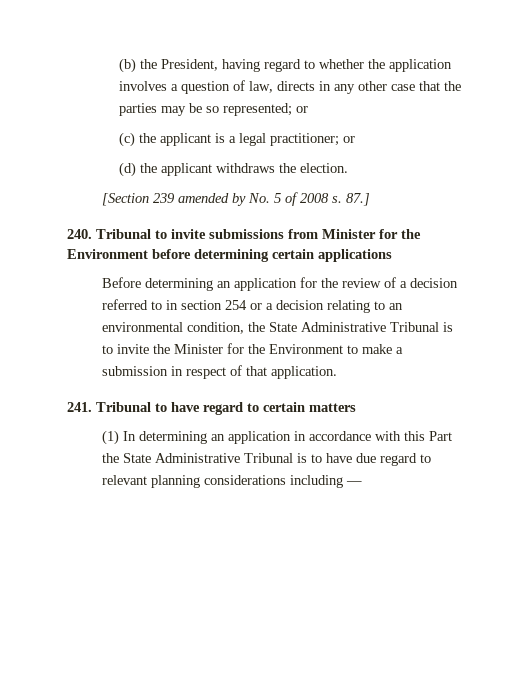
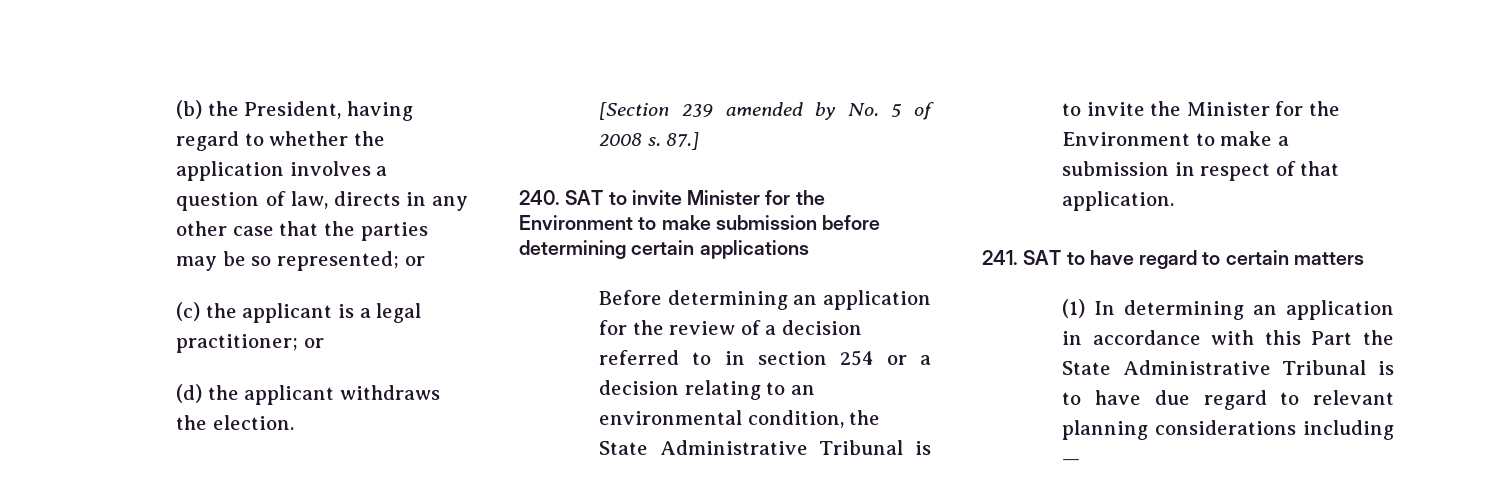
[96,229,421,239] [67,249,148,259] Tribunal to invite submissions from Minister for the Environment -> [565,190,825,205] [519,215,817,230] SAT to invite Minister for the Environment to make submission
[96,402,151,412] Tribunal -> [1023,250,1062,265] SAT

